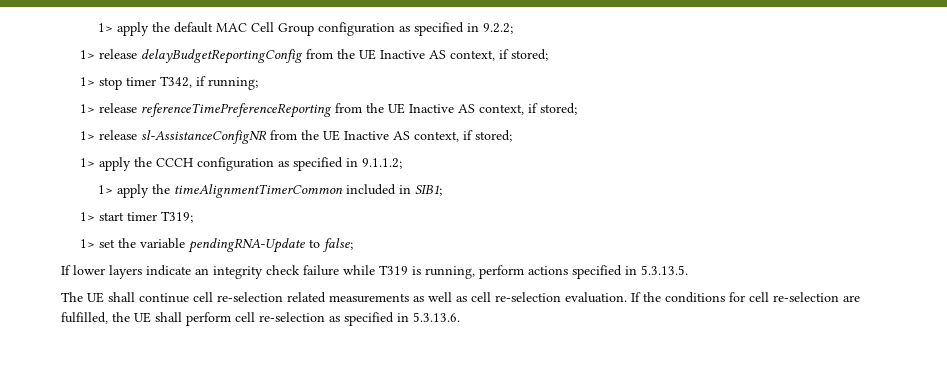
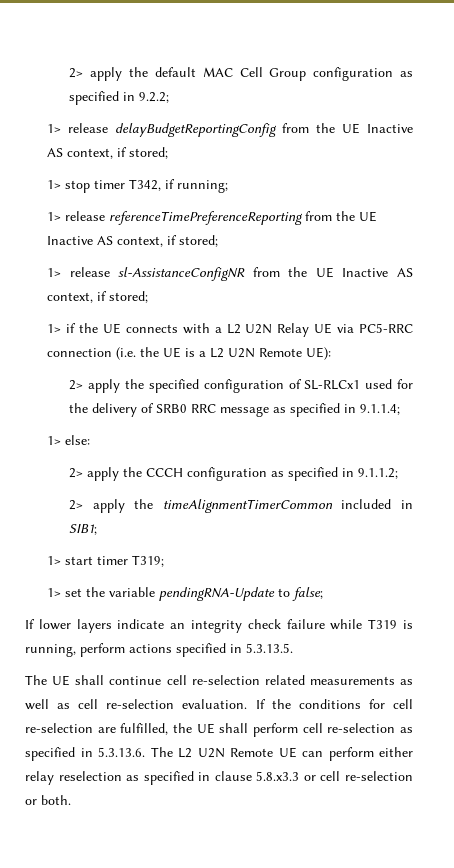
[98,23,114,32] 1> -> [69,68,84,78] 2>
(95, 162) none -> [66,323,413,337] [47,347,332,360] [69,379,413,393] [69,403,401,417] [47,435,91,445] [69,468,84,478] if the UE connects with a L2 U2N Relay UE via PC5-RRC connection (i.e. the UE is a L2 U2N Remote UE): // 2> apply the specified configuration of SL-RLCx1 used for the delivery of SRB0 RRC message as specified in 9.1.1.4; // 1> else: // 2>
[98,185,114,194] 1> -> [69,500,84,510] 2>
(460, 317) none -> [150,747,413,761] [25,771,413,785] [25,795,71,805] The L2 U2N Remote UE can perform either relay reselection as specified in clause 5.8.x3.3 or cell re-selection or both.

